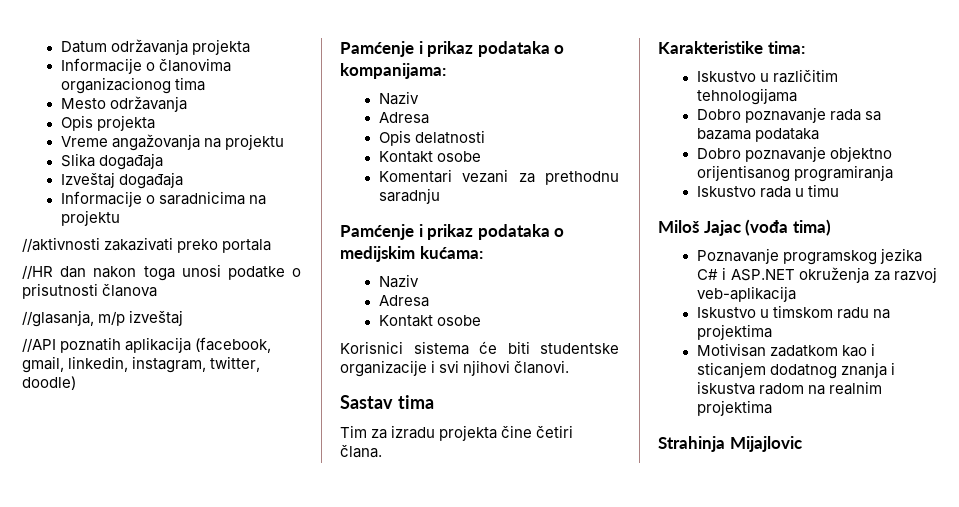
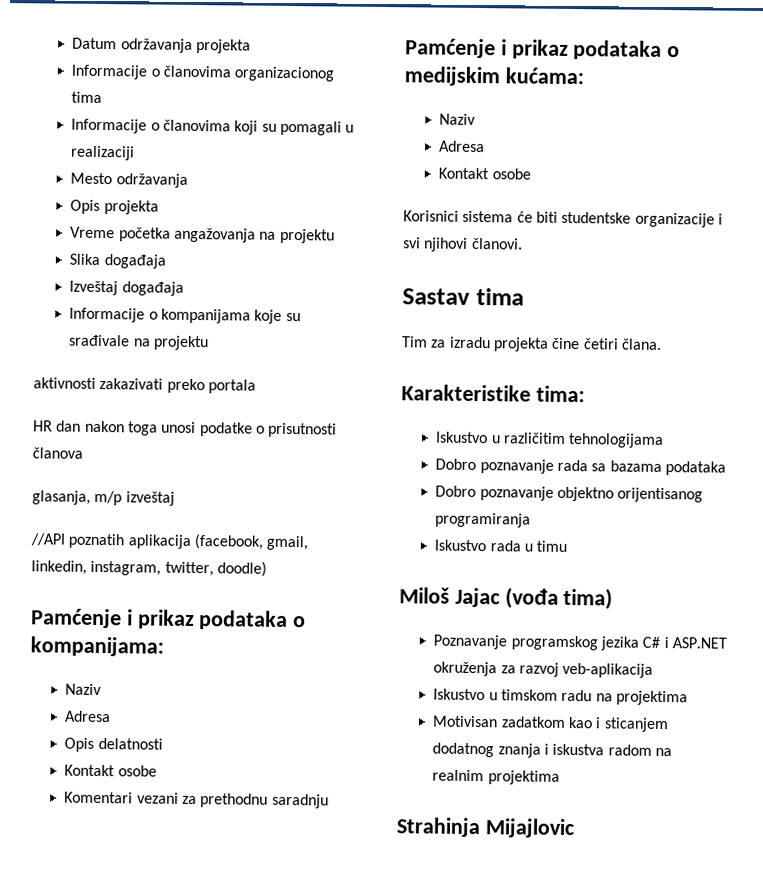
(205, 84) none -> [71,118,355,136] [70,145,136,161] // Informacije o članovima koji su pomagali u realizaciji
(108, 141) none -> [118,227,171,242] početka
[158,191,266,205] [60,210,120,226] [22,237,100,252] saradnicima na projektu // //aktivnosti -> [161,308,301,324] [69,334,210,351] [33,377,96,389] kompanijama koje su srađivale na projektu // aktivnosti
[22,265,53,279] //HR -> [33,420,53,432] HR
[22,310,94,327] //glasanja, -> [32,490,91,505] glasanja,

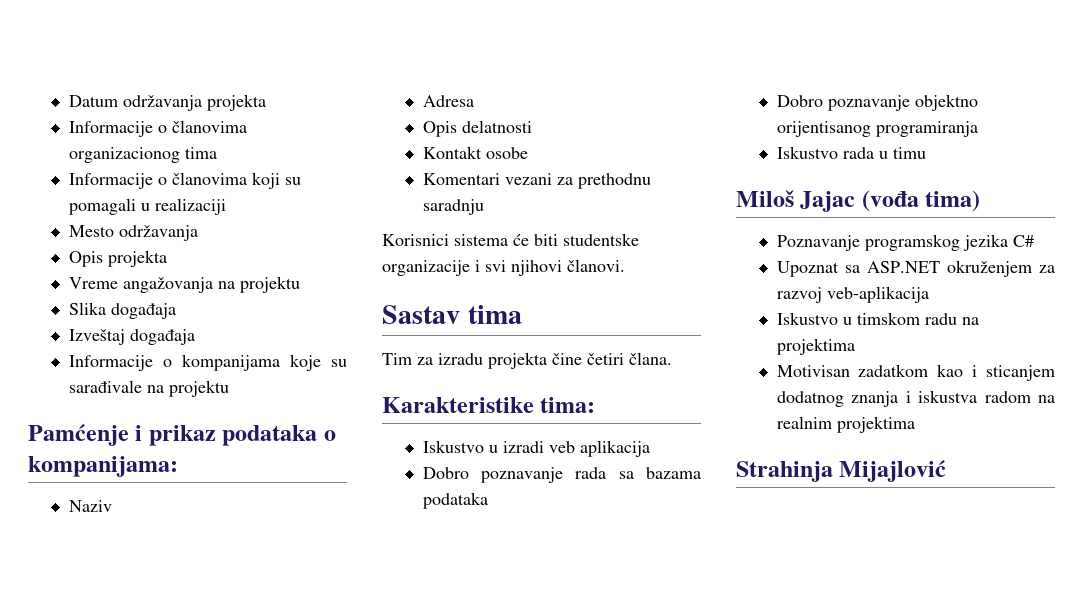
[118,227,171,242] početka -> (118, 283) none
[69,334,210,351] [33,377,256,394] [33,420,338,438] [32,447,83,459] [32,490,175,506] [30,533,309,551] [31,560,267,577] srađivale na projektu // aktivnosti zakazivati preko portala // HR dan nakon toga unosi podatke o prisutnosti članova // glasanja, m/p izveštaj // //API poznatih aplikacija (facebook, gmail, linkedin, instagram, twitter, doodle) -> [68,380,229,397] sarađivale na projektu
[405,38,681,60] [404,66,584,87] [439,113,477,125] [439,140,486,153] [438,167,531,180] // Pamćenje i prikaz podataka o medijskim kućama: // Naziv // Adresa // Kontakt osobe -> (484, 207) none
[503,432,665,449] različitim tehnologijama -> [502,440,650,457] izradi veb aplikacija
[663,637,728,649] [433,661,498,677] i ASP.NET okruženja -> [776,260,1032,277] // Upoznat sa ASP.NET okruženjem
[484,818,574,839] Mijajlovic -> [839,460,947,482] Mijajlović

